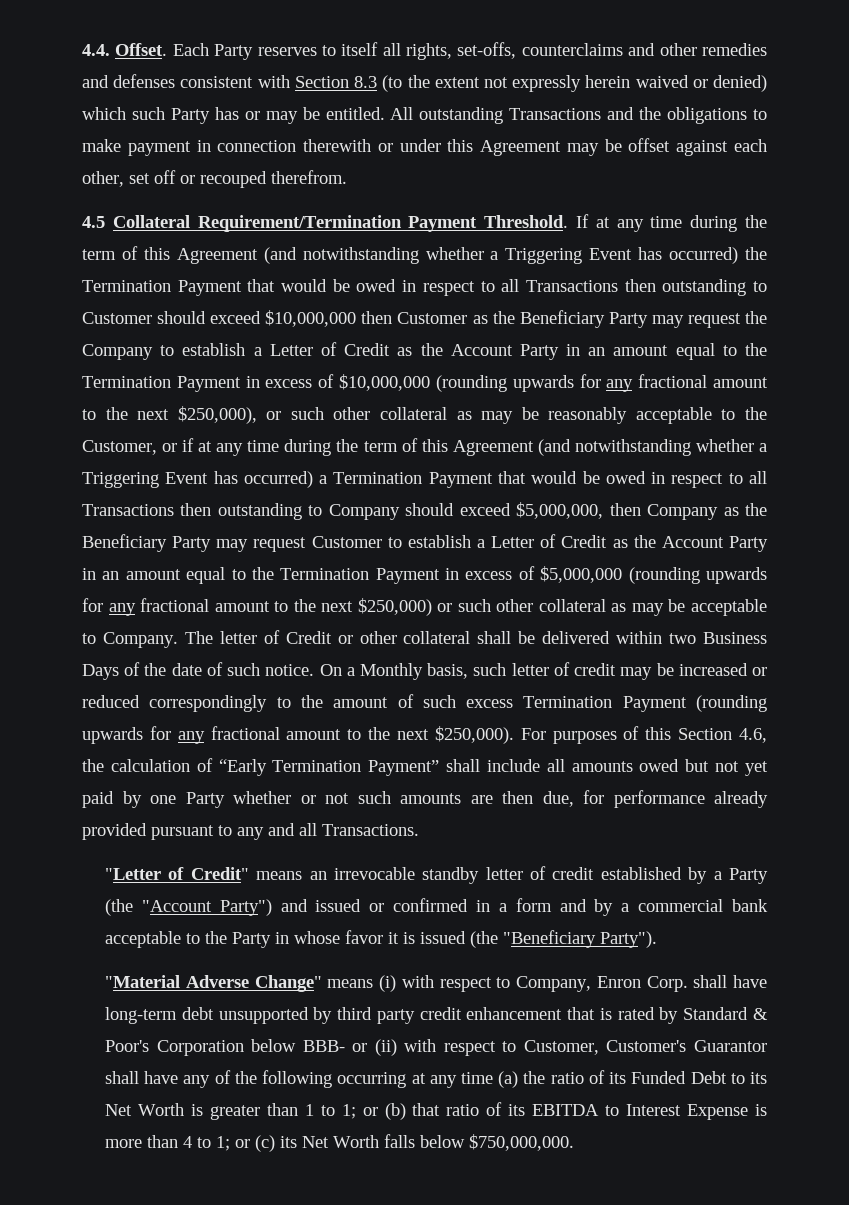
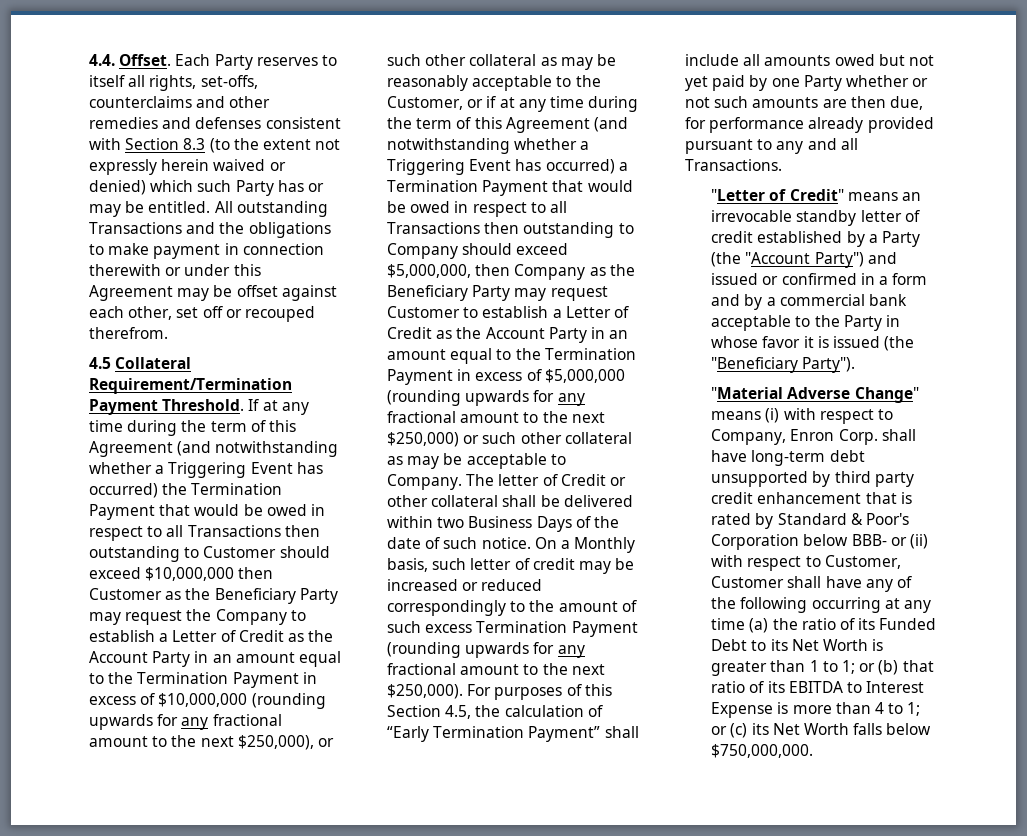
[739,728,767,743] 4.6, -> [445,705,472,719] 4.5,
[606,1040,767,1052] Customer's Guarantor -> [711,576,785,588] Customer

